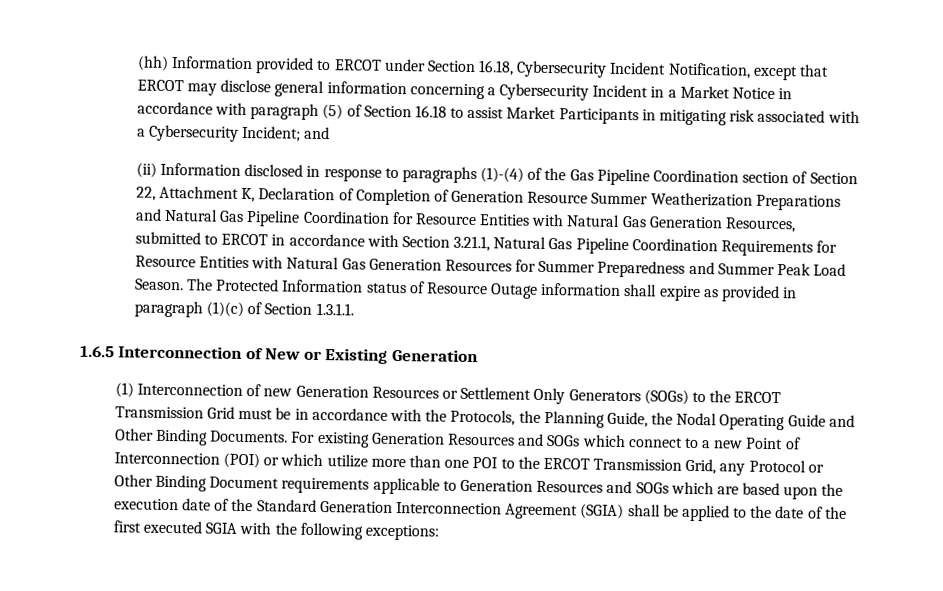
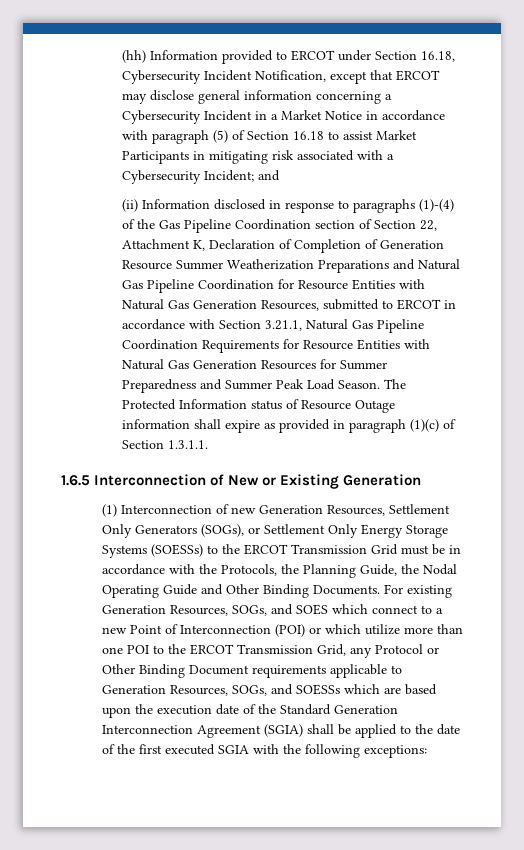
[371,386,689,405] Resources or Settlement Only Generators (SOGs) -> [326,504,450,516] [101,524,448,538] [101,544,203,558] Resources, Settlement Only Generators (SOGs), or Settlement Only Energy Storage Systems (SOESSs)
[447,433,581,447] Resources and SOGs -> [169,604,328,616] Resources, SOGs, and SOES
[536,480,669,494] Resources and SOGs -> [169,684,340,696] Resources, SOGs, and SOESSs

